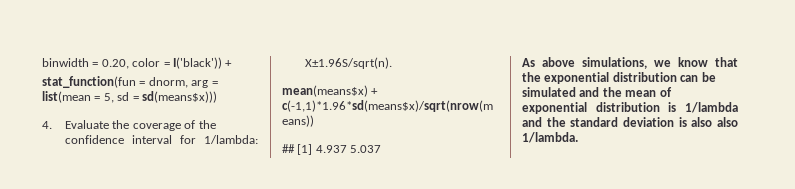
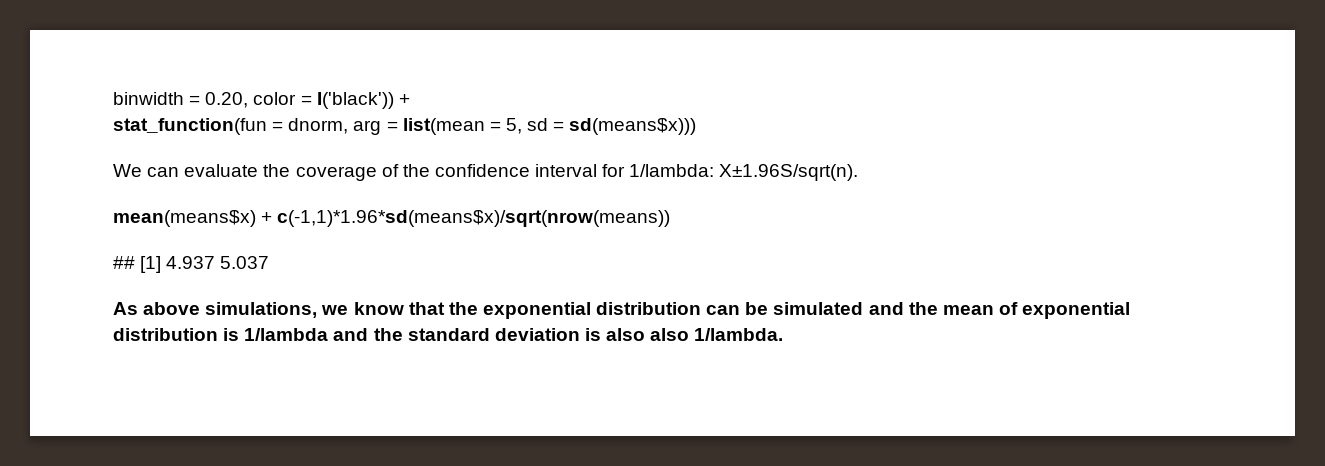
[42,120,109,129] 4. Evaluate -> [113,164,259,177] We can evaluate

